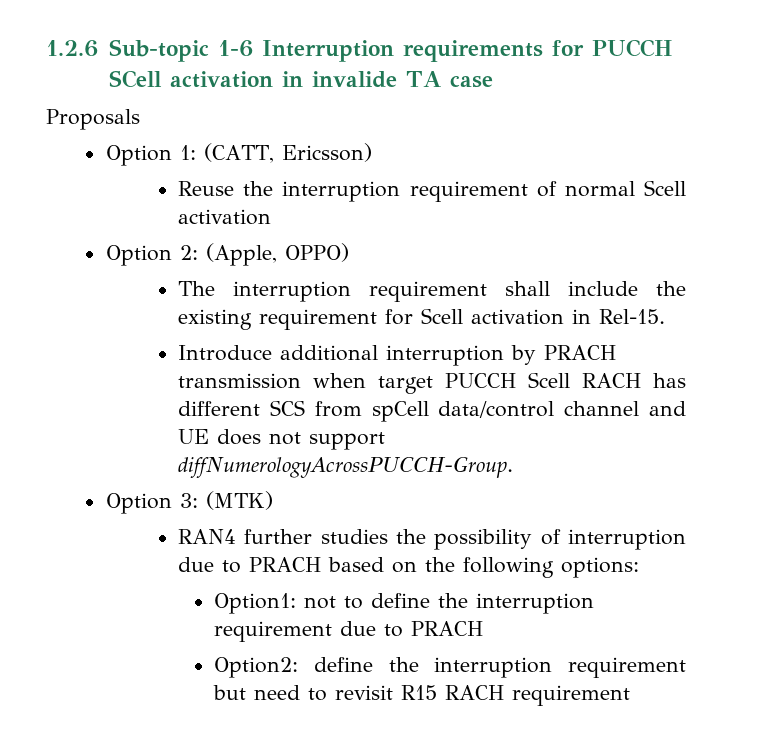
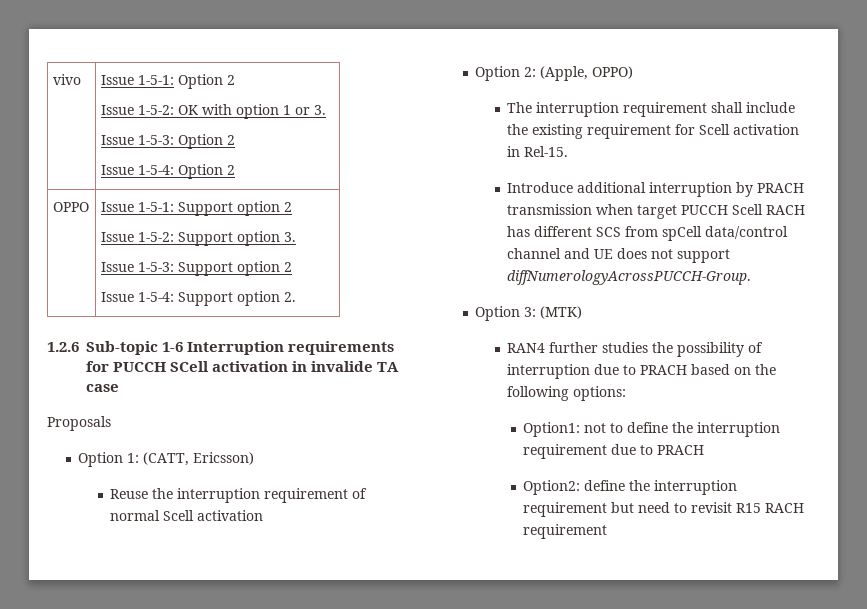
(46, 48) none -> [52,74,81,85] [100,74,235,89] [100,104,326,119] [100,134,235,149] [100,164,235,179] [52,202,89,212] [100,201,292,216] [100,231,296,246] [100,261,292,276] [100,291,296,306] vivo | Issue 1-5-1: Option 2 // Issue 1-5-2: OK with option 1 or 3. // Issue 1-5-3: Option 2 // Issue 1-5-4: Option 2 // OPPO | Issue 1-5-1: Support option 2 // Issue 1-5-2: Support option 3. // Issue 1-5-3: Support option 2 // Issue 1-5-4: Support option 2. //

